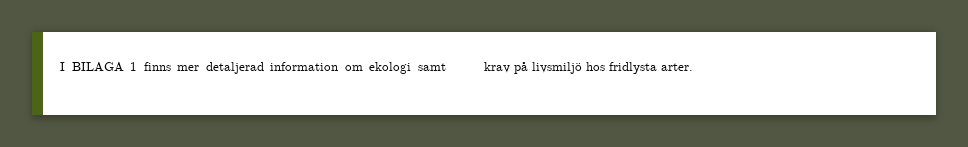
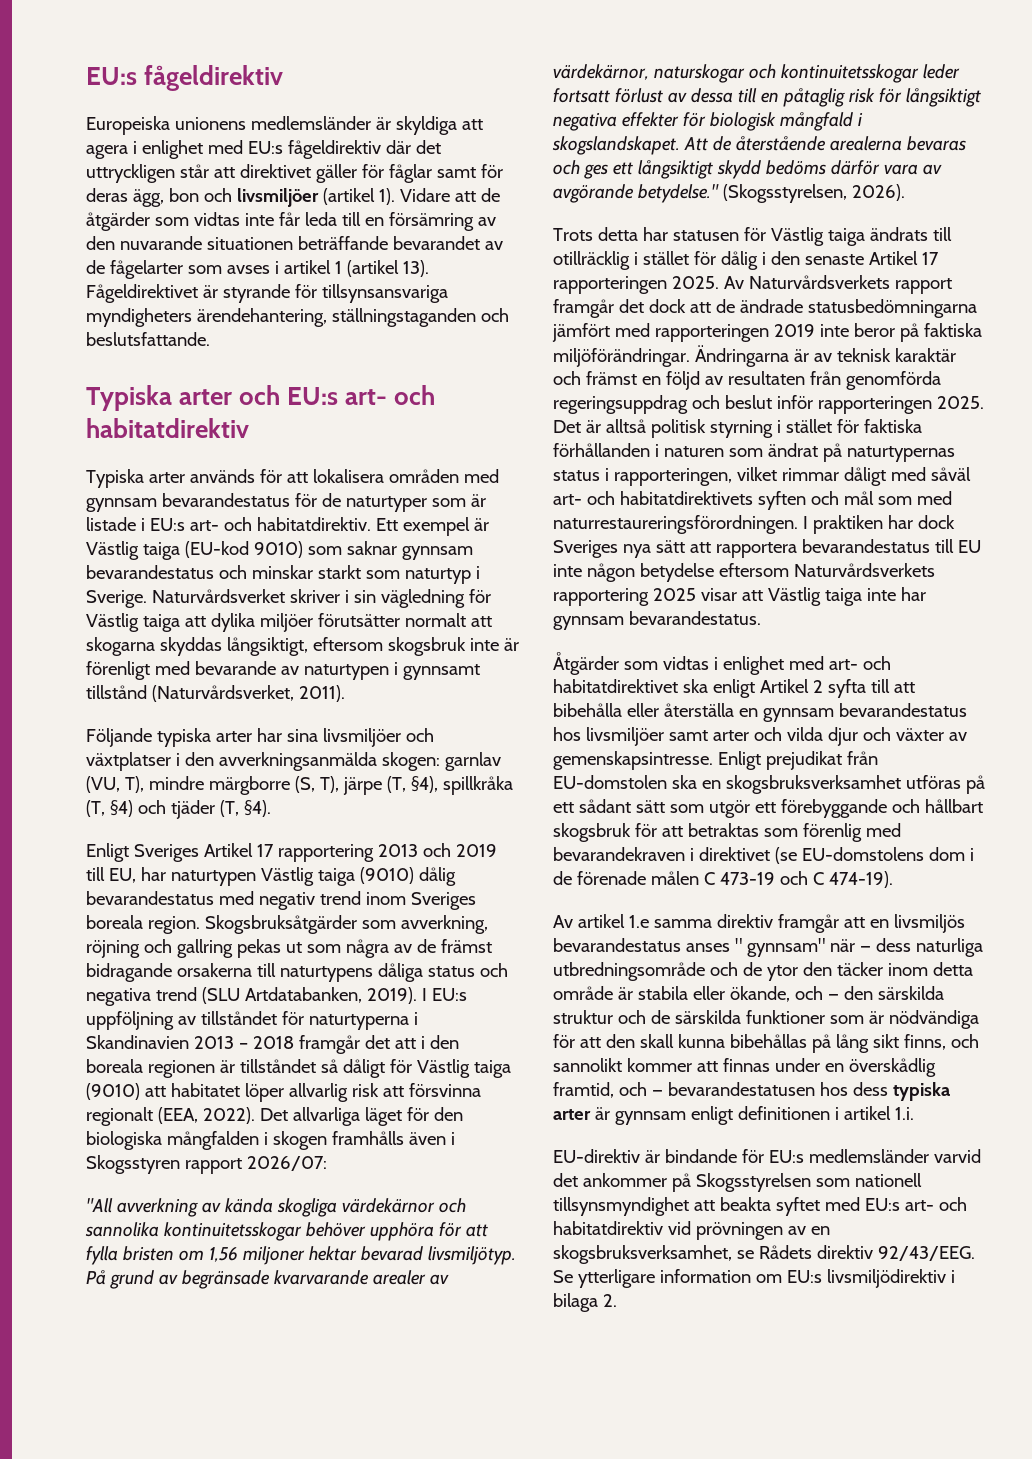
[60,62,693,74] I BILAGA 1 finns mer detaljerad information om ekologi samt krav på livsmiljö hos fridlysta arter. -> [86,65,284,91] [86,116,483,135] [86,140,441,159] [86,164,503,183] [86,188,500,207] [86,212,496,231] [86,236,503,250] [86,260,429,279] [86,284,448,303] [86,308,509,327] [86,332,210,346] [86,385,436,411] [86,418,249,438] [86,469,499,488] [86,493,486,512] [86,517,489,536] [86,541,473,560] [86,565,480,584] [86,589,491,608] [86,613,492,632] [86,637,519,656] [86,661,480,680] [86,685,345,702] [86,728,434,747] [86,752,501,771] [86,776,513,795] [86,800,271,819] [86,843,497,862] [86,867,456,886] [86,891,476,910] [86,915,488,934] [86,939,492,958] [86,963,508,982] [86,987,467,1006] [86,1011,418,1030] [86,1035,459,1054] [86,1059,511,1078] [86,1083,481,1102] [86,1107,463,1126] [86,1131,455,1150] [86,1155,327,1174] [86,1198,466,1217] [85,1222,488,1241] [86,1246,516,1265] [86,1270,449,1289] [553,64,960,83] [553,88,981,107] [553,112,863,131] [552,136,966,155] [553,160,942,179] [553,184,905,203] [553,227,952,246] [553,251,939,270] [553,275,952,294] [553,299,977,318] [552,323,982,342] [553,345,956,367] [553,371,941,390] [553,395,984,414] [553,419,922,438] [553,443,955,462] [553,467,971,486] [553,491,952,510] [553,515,955,534] [553,539,981,558] [553,563,935,582] [553,587,926,606] [553,611,761,630] [553,652,891,675] [553,679,915,698] [553,703,967,722] [553,727,967,746] [553,751,878,770] [553,775,985,794] [553,799,983,818] [553,823,901,842] [553,847,974,864] [553,871,893,888] [553,914,965,933] [553,938,983,957] [553,962,973,981] [553,986,944,1002] [553,1010,979,1029] [553,1034,979,1053] [553,1058,936,1077] [553,1082,950,1101] [553,1106,914,1125] [553,1149,981,1163] [553,1173,922,1192] [553,1197,967,1216] [553,1221,830,1240] [553,1245,975,1264] [553,1269,955,1288] [553,1293,617,1312] EU:s fågeldirektiv // Europeiska unionens medlemsländer är skyldiga att agera i enlighet med EU:s fågeldirektiv där det uttryckligen står att direktivet gäller för fåglar samt för deras ägg, bon och livsmiljöer (artikel 1). Vidare att de åtgärder som vidtas inte får leda till en försämring av den nuvarande situationen beträffande bevarandet av de fågelarter som avses i artikel 1 (artikel 13). Fågeldirektivet är styrande för tillsynsansvariga myndigheters ärendehantering, ställningstaganden och beslutsfattande. // Typiska arter och EU:s art- och habitatdirektiv // Typiska arter används för att lokalisera områden med gynnsam bevarandestatus för de naturtyper som är listade i EU:s art- och habitatdirektiv. Ett exempel är Västlig taiga (EU-kod 9010) som saknar gynnsam bevarandestatus och minskar starkt som naturtyp i Sverige. Naturvårdsverket skriver i sin vägledning för Västlig taiga att dylika miljöer förutsätter normalt att skogarna skyddas långsiktigt, eftersom skogsbruk inte är förenligt med bevarande av naturtypen i gynnsamt tillstånd (Naturvårdsverket, 2011). // Följande typiska arter har sina livsmiljöer och växtplatser i den avverkningsanmälda skogen: garnlav (VU, T), mindre märgborre (S, T), järpe (T, §4), spillkråka (T, §4) och tjäder (T, §4). // Enligt Sveriges Artikel 17 rapportering 2013 och 2019 till EU, har naturtypen Västlig taiga (9010) dålig bevarandestatus med negativ trend inom Sveriges boreala region. Skogsbruksåtgärder som avverkning, röjning och gallring pekas ut som några av de främst bidragande orsakerna till naturtypens dåliga status och negativa trend (SLU Artdatabanken, 2019). I EU:s uppföljning av tillståndet för naturtyperna i Skandinavien 2013 – 2018 framgår det att i den boreala regionen är tillståndet så dåligt för Västlig taiga (9010) att habitatet löper allvarlig risk att försvinna regionalt (EEA, 2022). Det allvarliga läget för den biologiska mångfalden i skogen framhålls även i Skogsstyren rapport 2026/07: // "All avverkning av kända skogliga värdekärnor och sannolika kontinuitetsskogar behöver upphöra för att fylla bristen om 1,56 miljoner hektar bevarad livsmiljötyp. På grund av begränsade kvarvarande arealer av värdekärnor, naturskogar och kontinuitetsskogar leder fortsatt förlust av dessa till en påtaglig risk för långsiktigt negativa effekter för biologisk mångfald i skogslandskapet. Att de återstående arealerna bevaras och ges ett långsiktigt skydd bedöms därför vara av avgörande betydelse." (Skogsstyrelsen, 2026). // Trots detta har statusen för Västlig taiga ändrats till otillräcklig i stället för dålig i den senaste Artikel 17 rapporteringen 2025. Av Naturvårdsverkets rapport framgår det dock att de ändrade statusbedömningarna jämfört med rapporteringen 2019 inte beror på faktiska miljöförändringar. Ändringarna är av teknisk karaktär och främst en följd av resultaten från genomförda regeringsuppdrag och beslut inför rapporteringen 2025. Det är alltså politisk styrning i stället för faktiska förhållanden i naturen som ändrat på naturtypernas status i rapporteringen, vilket rimmar dåligt med såväl art- och habitatdirektivets syften och mål som med naturrestaureringsförordningen. I praktiken har dock Sveriges nya sätt att rapportera bevarandestatus till EU inte någon betydelse eftersom Naturvårdsverkets rapportering 2025 visar att Västlig taiga inte har gynnsam bevarandestatus. // Åtgärder som vidtas i enlighet med art- och habitatdirektivet ska enligt Artikel 2 syfta till att bibehålla eller återställa en gynnsam bevarandestatus hos livsmiljöer samt arter och vilda djur och växter av gemenskapsintresse. Enligt prejudikat från EU-domstolen ska en skogsbruksverksamhet utföras på ett sådant sätt som utgör ett förebyggande och hållbart skogsbruk för att betraktas som förenlig med bevarandekraven i direktivet (se EU-domstolens dom i de förenade målen C 473-19 och C 474-19). // Av artikel 1.e samma direktiv framgår att en livsmiljös bevarandestatus anses " gynnsam" när — dess naturliga utbredningsområde och de ytor den täcker inom detta område är stabila eller ökande, och — den särskilda struktur och de särskilda funktioner som är nödvändiga för att den skall kunna bibehållas på lång sikt finns, och sannolikt kommer att finnas under en överskådlig framtid, och — bevarandestatusen hos dess typiska arter är gynnsam enligt definitionen i artikel 1.i. // EU-direktiv är bindande för EU:s medlemsländer varvid det ankommer på Skogsstyrelsen som nationell tillsynsmyndighet att beakta syftet med EU:s art- och habitatdirektiv vid prövningen av en skogsbruksverksamhet, se Rådets direktiv 92/43/EEG. Se ytterligare information om EU:s livsmiljödirektiv i bilaga 2.

